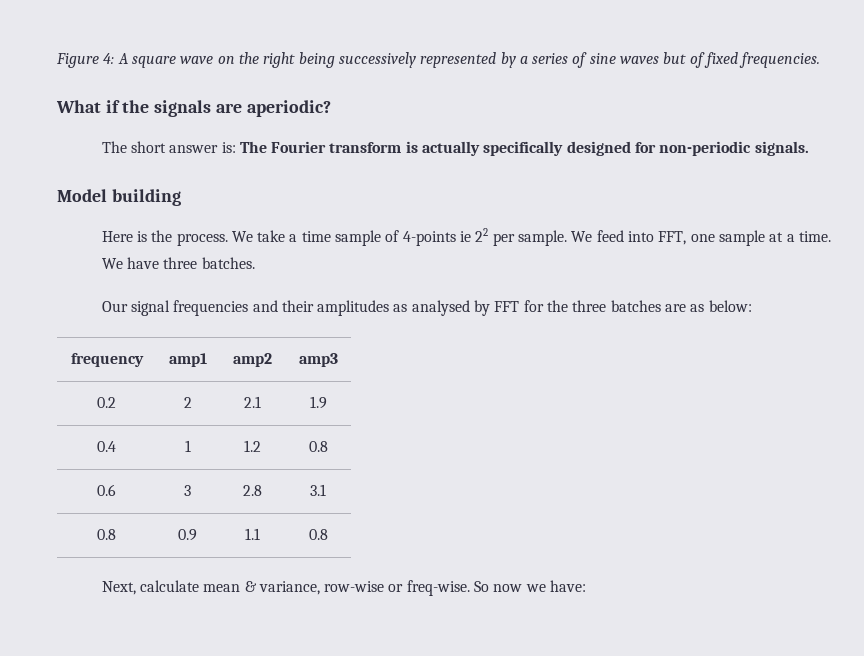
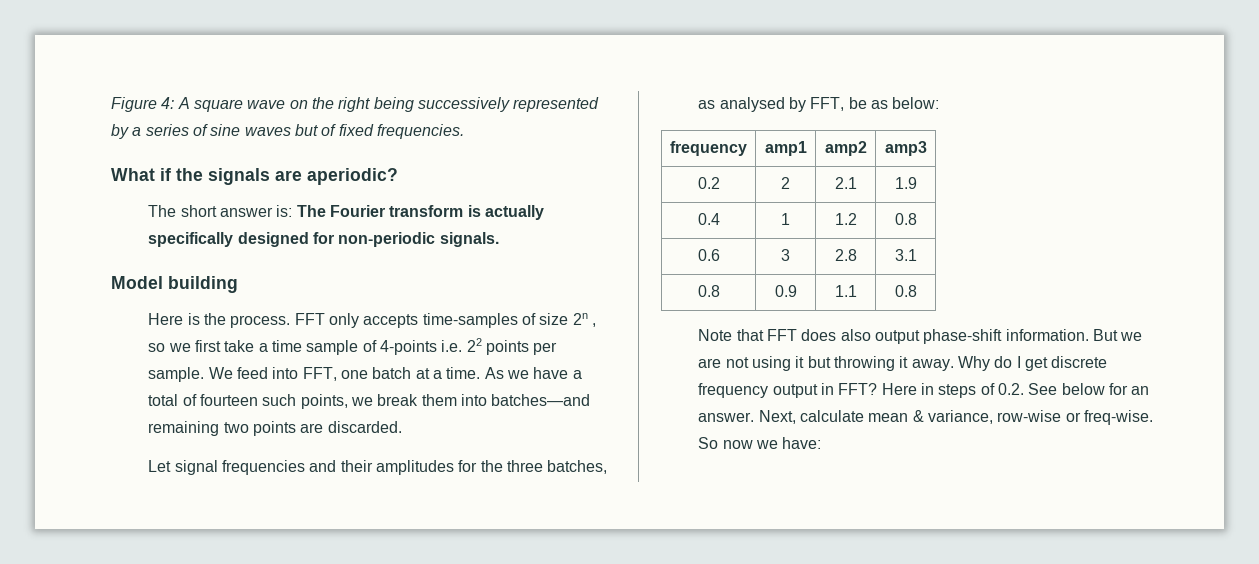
[231,231,253,242] We -> [294,313,596,328] [148,340,221,352] FFT only accepts time-samples of size 2n , so we first
[460,228,489,242] ie 22 -> [441,338,529,355] i.e. 22 points
[718,230,765,246] sample -> [372,367,412,379] batch
[101,257,255,269] [101,301,128,312] We have three batches. // Our -> [484,367,582,379] [148,394,591,409] [148,421,402,436] [148,460,172,472] As we have a total of fourteen such points, we break them into batches—and remaining two points are discarded. // Let
[393,300,687,316] as analysed by FFT for the three batches are -> [458,460,608,474] [698,97,867,112] for the three batches, as analysed by FFT, be
(328, 534) none -> [698,329,1143,344] [698,356,1108,371] [698,383,1150,398] [698,412,755,422] Note that FFT does also output phase-shift information. But we are not using it but throwing it away. Why do I get discrete frequency output in FFT? Here in steps of 0.2. See below for an answer.

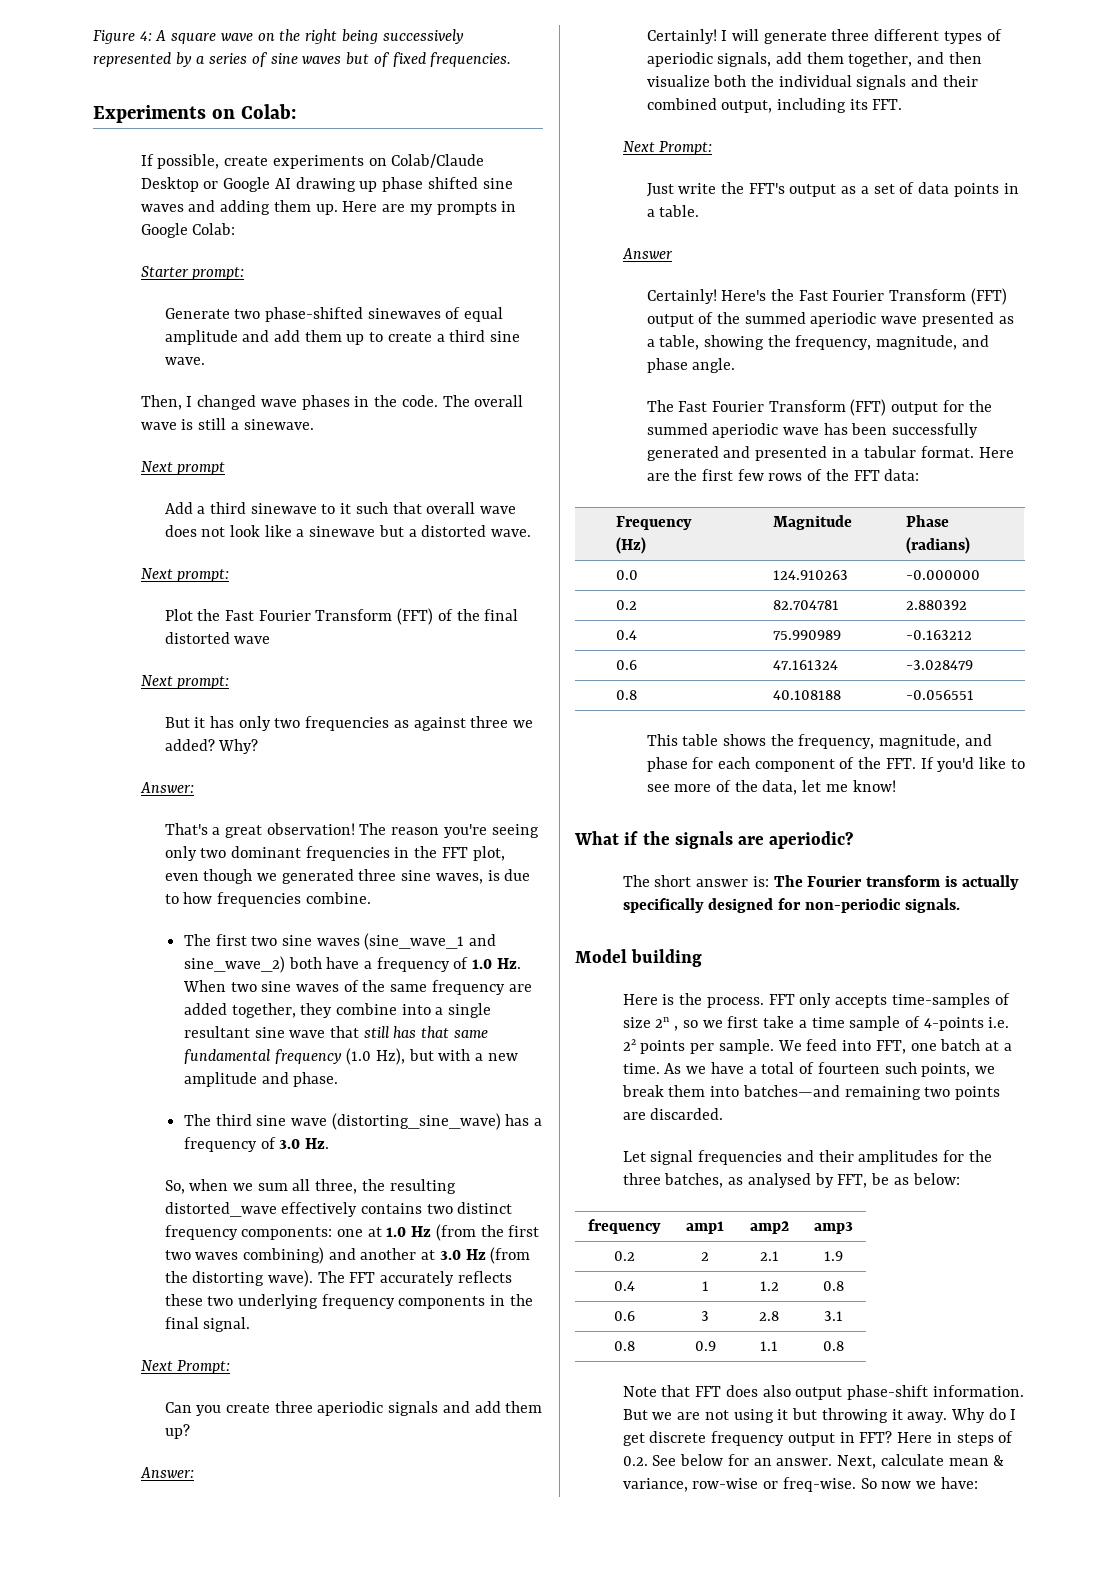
(464, 131) none -> [93,104,296,123] [140,154,485,169] [140,177,513,192] [140,200,517,215] [140,223,236,238] [140,266,245,280] [164,307,504,322] [164,330,521,345] [164,357,205,365] [140,395,524,410] [140,418,314,430] [140,461,226,475] [164,502,517,514] [164,525,532,537] [140,568,230,582] [164,608,519,625] [164,632,271,644] [140,675,230,689] [164,716,534,731] [164,739,259,754] [139,782,194,793] [164,823,539,838] [164,846,505,861] [164,869,531,884] [164,892,371,907] [183,933,497,950] [183,956,521,973] [182,980,532,995] [183,1003,492,1018] [183,1026,488,1038] [183,1048,518,1065] [183,1072,339,1087] [183,1113,543,1130] [183,1137,330,1152] [164,1179,456,1194] [164,1202,513,1217] [164,1224,540,1241] [164,1247,531,1264] [164,1270,512,1287] [164,1294,533,1309] [164,1317,251,1332] [140,1360,231,1374] [164,1401,543,1416] [164,1424,190,1439] [139,1467,194,1478] [646,29,1002,44] [646,52,982,67] [646,75,978,90] [646,98,903,113] [622,141,713,155] [646,182,1019,197] [646,205,700,217] [621,248,673,259] [646,288,1007,305] [646,312,1014,327] [646,335,989,350] [646,358,736,373] [646,399,992,416] [646,423,979,438] [646,446,1014,461] [646,469,920,481] [615,516,692,530] [615,537,646,554] [772,515,852,530] [905,515,949,527] [905,537,970,554] [615,570,638,580] [772,570,848,580] [905,570,980,580] [615,600,637,610] [772,600,839,610] [905,600,967,610] [615,630,637,640] [772,630,841,640] [905,630,972,640] [615,660,637,670] [772,660,838,670] [905,660,973,670] [615,690,637,700] [772,690,841,700] [905,690,974,700] [646,734,992,749] [646,757,1025,772] [646,780,896,795] // Experiments on Colab: // If possible, create experiments on Colab/Claude Desktop or Google AI drawing up phase shifted sine waves and adding them up. Here are my prompts in Google Colab: // Starter prompt: // Generate two phase-shifted sinewaves of equal amplitude and add them up to create a third sine wave. // Then, I changed wave phases in the code. The overall wave is still a sinewave. // Next prompt // Add a third sinewave to it such that overall wave does not look like a sinewave but a distorted wave. // Next prompt: // Plot the Fast Fourier Transform (FFT) of the final distorted wave // Next prompt: // But it has only two frequencies as against three we added? Why? // Answer: // That's a great observation! The reason you're seeing only two dominant frequencies in the FFT plot, even though we generated three sine waves, is due to how frequencies combine. // The first two sine waves (sine_wave_1 and sine_wave_2) both have a frequency of 1.0 Hz. When two sine waves of the same frequency are added together, they combine into a single resultant sine wave that still has that same fundamental frequency (1.0 Hz), but with a new amplitude and phase. // The third sine wave (distorting_sine_wave) has a frequency of 3.0 Hz. // So, when we sum all three, the resulting distorted_wave effectively contains two distinct frequency components: one at 1.0 Hz (from the first two waves combining) and another at 3.0 Hz (from the distorting wave). The FFT accurately reflects these two underlying frequency components in the final signal. // Next Prompt: // Can you create three aperiodic signals and add them up? // Answer: // Certainly! I will generate three different types of aperiodic signals, add them together, and then visualize both the individual signals and their combined output, including its FFT. // Next Prompt: // Just write the FFT's output as a set of data points in a table. // Answer // Certainly! Here's the Fast Fourier Transform (FFT) output of the summed aperiodic wave presented as a table, showing the frequency, magnitude, and phase angle. // The Fast Fourier Transform (FFT) output for the summed aperiodic wave has been successfully generated and presented in a tabular format. Here are the first few rows of the FFT data: // Frequency (Hz) | Magnitude | Phase (radians) // 0.0 | 124.910263 | -0.000000 // 0.2 | 82.704781 | 2.880392 // 0.4 | 75.990989 | -0.163212 // 0.6 | 47.161324 | -3.028479 // 0.8 | 40.108188 | -0.056551 // This table shows the frequency, magnitude, and phase for each component of the FFT. If you'd like to see more of the data, let me know!

